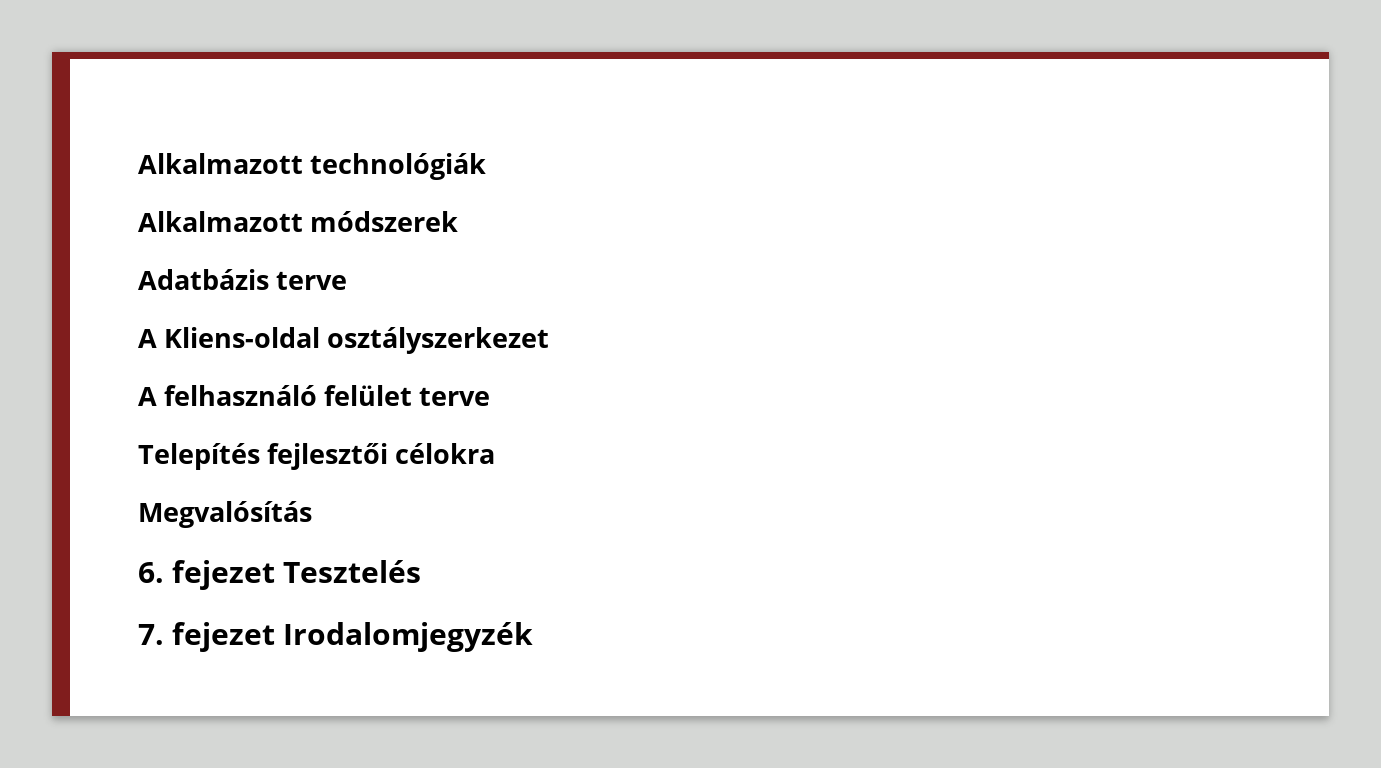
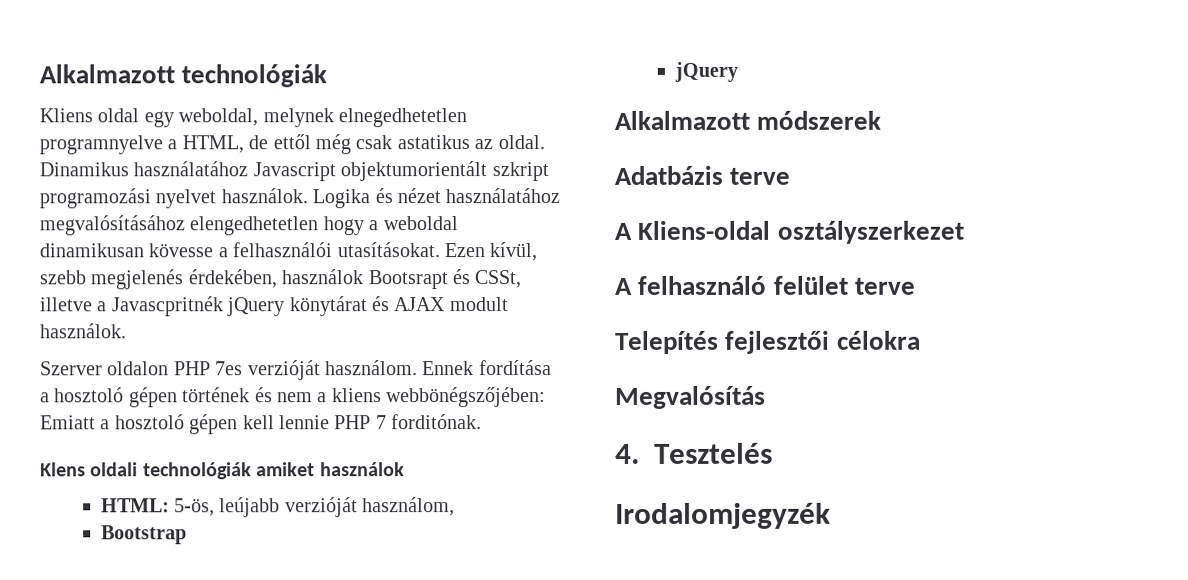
(487, 166) none -> [39,108,467,128] [39,134,545,155] [39,161,549,182] [39,188,561,209] [39,215,458,236] [39,242,538,262] [39,269,522,290] [40,296,509,317] [40,323,127,339] [40,360,552,381] [40,387,547,408] [40,414,483,435] [40,462,405,480] [100,497,456,518] [100,525,187,545] [673,61,738,82] // Kliens oldal egy weboldal, melynek elnegedhetetlen programnyelve a HTML, de ettől még csak astatikus az oldal. Dinamikus használatához Javascript objektumorientált szkript programozási nyelvet használok. Logika és nézet használatához megvalósításához elengedhetetlen hogy a weboldal dinamikusan kövesse a felhasználói utasításokat. Ezen kívül, szebb megjelenés érdekében, használok Bootsrapt és CSSt, illetve a Javascpritnék jQuery könytárat és AJAX modult használok. // Szerver oldalon PHP 7es verzióját használom. Ennek fordítása a hosztoló gépen történek és nem a kliens webbönégszőjében: Emiatt a hosztoló gépen kell lennie PHP 7 forditónak. // Klens oldali technológiák amiket használok // HTML: 5-ös, leújabb verzióját használom, // Bootstrap // jQuery
[138,560,275,590] 6. fejezet -> [615,443,640,464] 4.
[138,622,275,652] 7. fejezet -> (773, 453) none

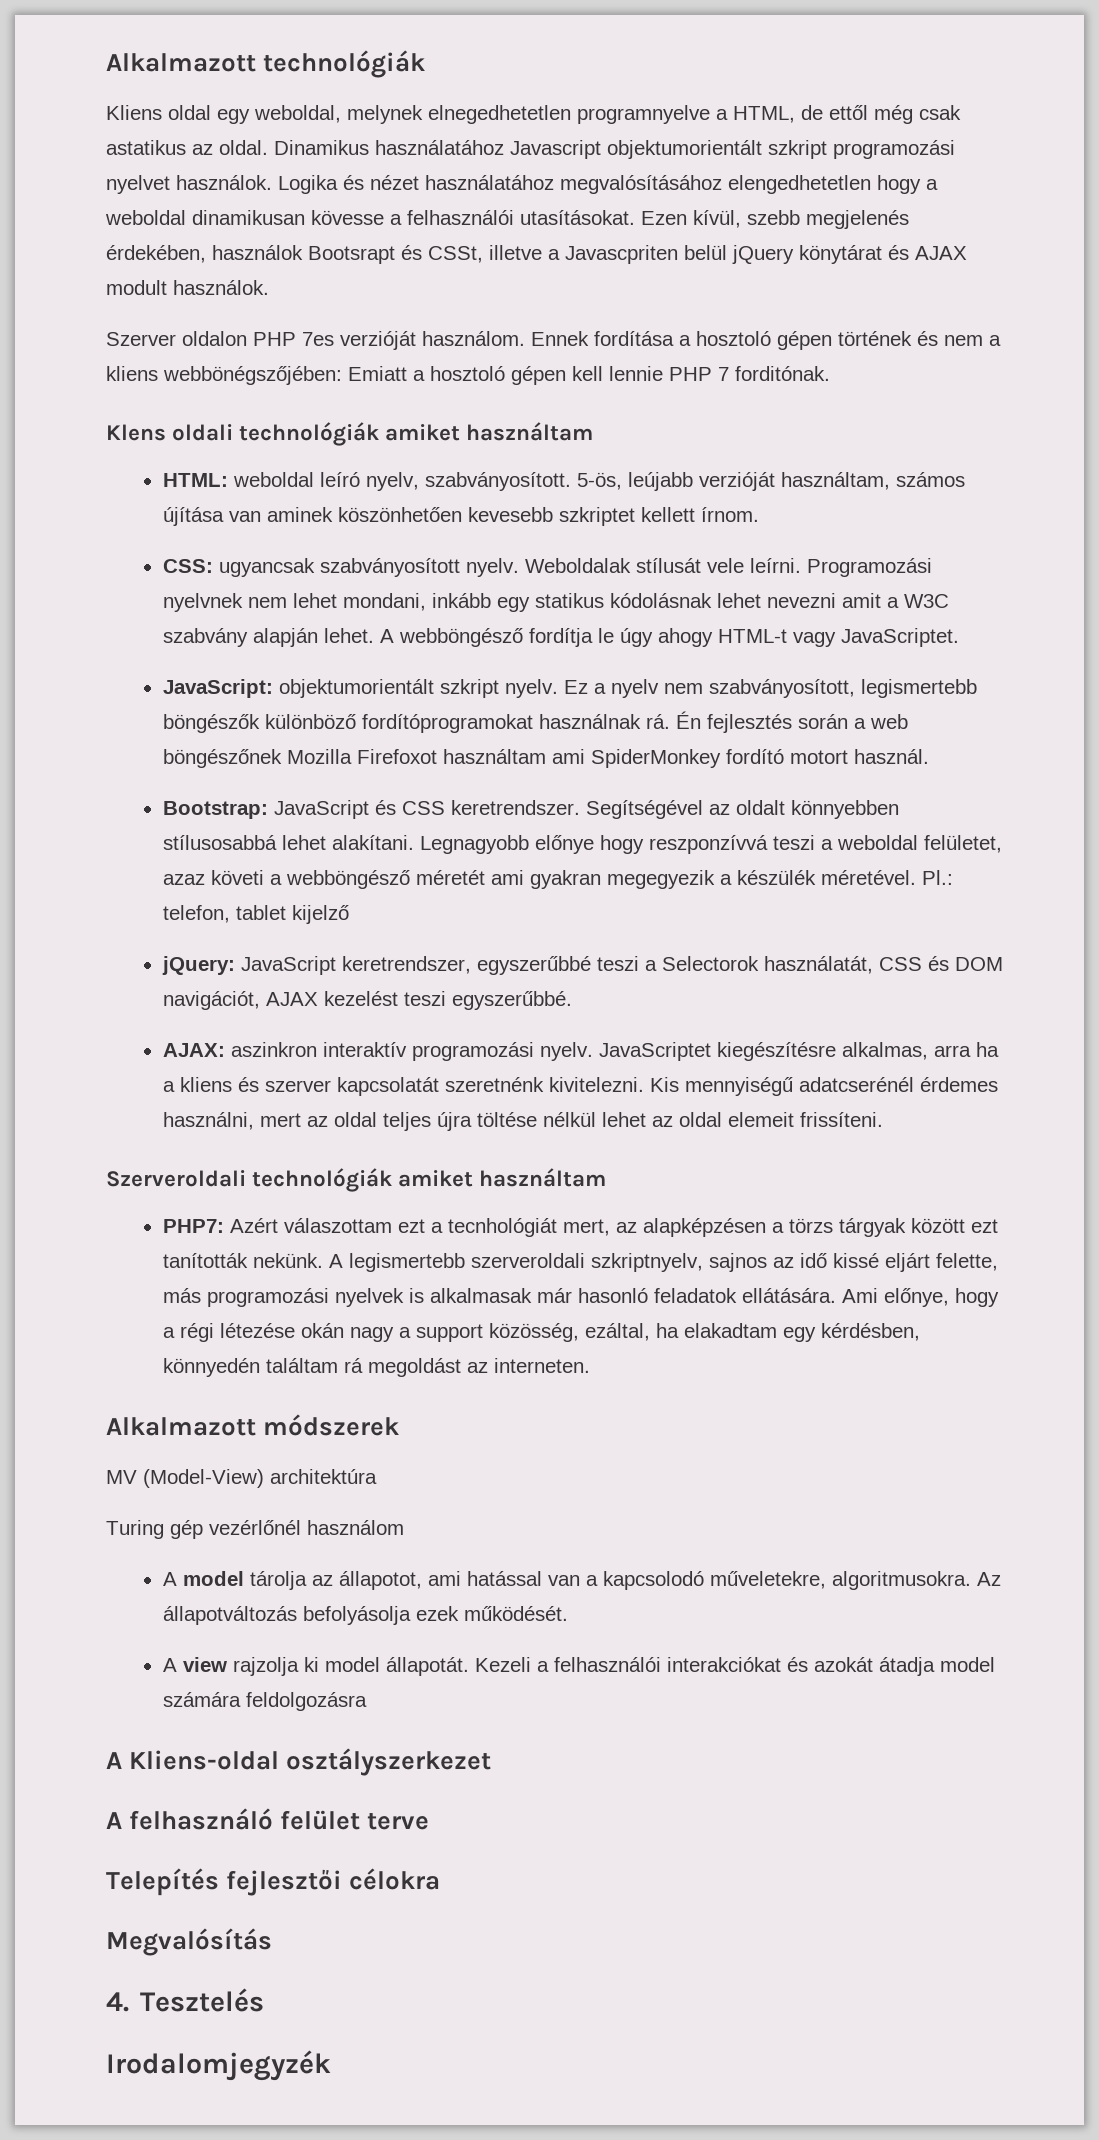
[111,296,224,317] Javascpritnék -> [565,245,727,264] Javascpriten belül
[319,462,405,477] használok -> [466,422,594,441] használtam
[174,497,456,518] [100,525,187,545] [673,61,738,82] [614,110,882,130] [614,165,791,185] 5-ös, leújabb verzióját használom, // Bootstrap // jQuery // Alkalmazott módszerek // Adatbázis terve -> [232,472,965,491] [162,507,759,526] [162,558,932,577] [162,593,949,612] [162,628,959,647] [162,679,977,698] [162,711,908,733] [162,749,929,768] [162,800,899,819] [162,835,1002,854] [162,870,953,889] [162,905,349,924] [161,956,1003,975] [162,991,572,1010] [162,1042,999,1061] [162,1077,998,1096] [162,1112,883,1131] [106,1168,607,1192] [162,1218,998,1237] [162,1253,998,1272] [162,1288,999,1307] [162,1323,920,1342] [162,1358,590,1377] [106,1414,400,1436] [106,1469,377,1488] [106,1520,404,1539] [162,1571,1001,1590] [162,1606,568,1625] [162,1657,995,1676] [162,1692,367,1711] weboldal leíró nyelv, szabványosított. 5-ös, leújabb verzióját használtam, számos újítása van aminek köszönhetően kevesebb szkriptet kellett írnom. // CSS: ugyancsak szabványosított nyelv. Weboldalak stílusát vele leírni. Programozási nyelvnek nem lehet mondani, inkább egy statikus kódolásnak lehet nevezni amit a W3C szabvány alapján lehet. A webböngésző fordítja le úgy ahogy HTML-t vagy JavaScriptet. // JavaScript: objektumorientált szkript nyelv. Ez a nyelv nem szabványosított, legismertebb böngészők különböző fordítóprogramokat használnak rá. Én fejlesztés során a web böngészőnek Mozilla Firefoxot használtam ami SpiderMonkey fordító motort használ. // Bootstrap: JavaScript és CSS keretrendszer. Segítségével az oldalt könnyebben stílusosabbá lehet alakítani. Legnagyobb előnye hogy reszponzívvá teszi a weboldal felületet, azaz követi a webböngésző méretét ami gyakran megegyezik a készülék méretével. Pl.: telefon, tablet kijelző // jQuery: JavaScript keretrendszer, egyszerűbbé teszi a Selectorok használatát, CSS és DOM navigációt, AJAX kezelést teszi egyszerűbbé. // AJAX: aszinkron interaktív programozási nyelv. JavaScriptet kiegészítésre alkalmas, arra ha a kliens és szerver kapcsolatát szeretnénk kivitelezni. Kis mennyiségű adatcserénél érdemes használni, mert az oldal teljes újra töltése nélkül lehet az oldal elemeit frissíteni. // Szerveroldali technológiák amiket használtam // PHP7: Azért válaszottam ezt a tecnhológiát mert, az alapképzésen a törzs tárgyak között ezt tanították nekünk. A legismertebb szerveroldali szkriptnyelv, sajnos az idő kissé eljárt felette, más programozási nyelvek is alkalmasak már hasonló feladatok ellátására. Ami előnye, hogy a régi létezése okán nagy a support közösség, ezáltal, ha elakadtam egy kérdésben, könnyedén találtam rá megoldást az interneten. // Alkalmazott módszerek // MV (Model-View) architektúra // Turing gép vezérlőnél használom // A model tárolja az állapotot, ami hatással van a kapcsolodó műveletekre, algoritmusokra. Az állapotváltozás befolyásolja ezek működését. // A view rajzolja ki model állapotát. Kezeli a felhasználói interakciókat és azokát átadja model számára feldolgozásra

